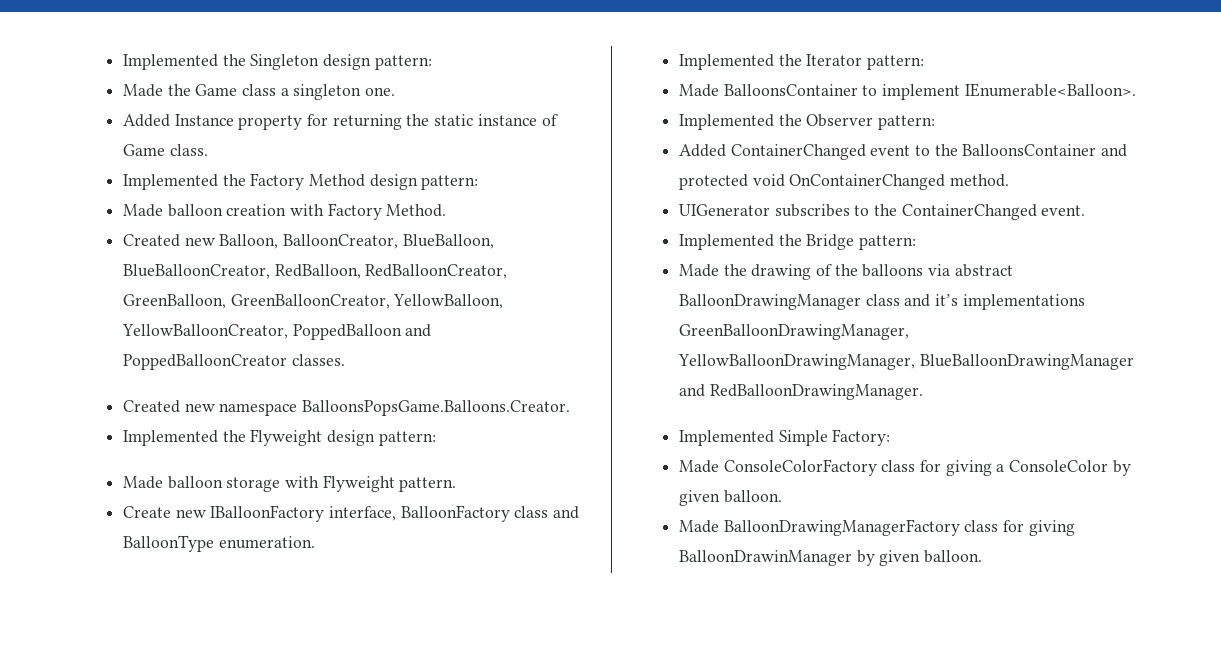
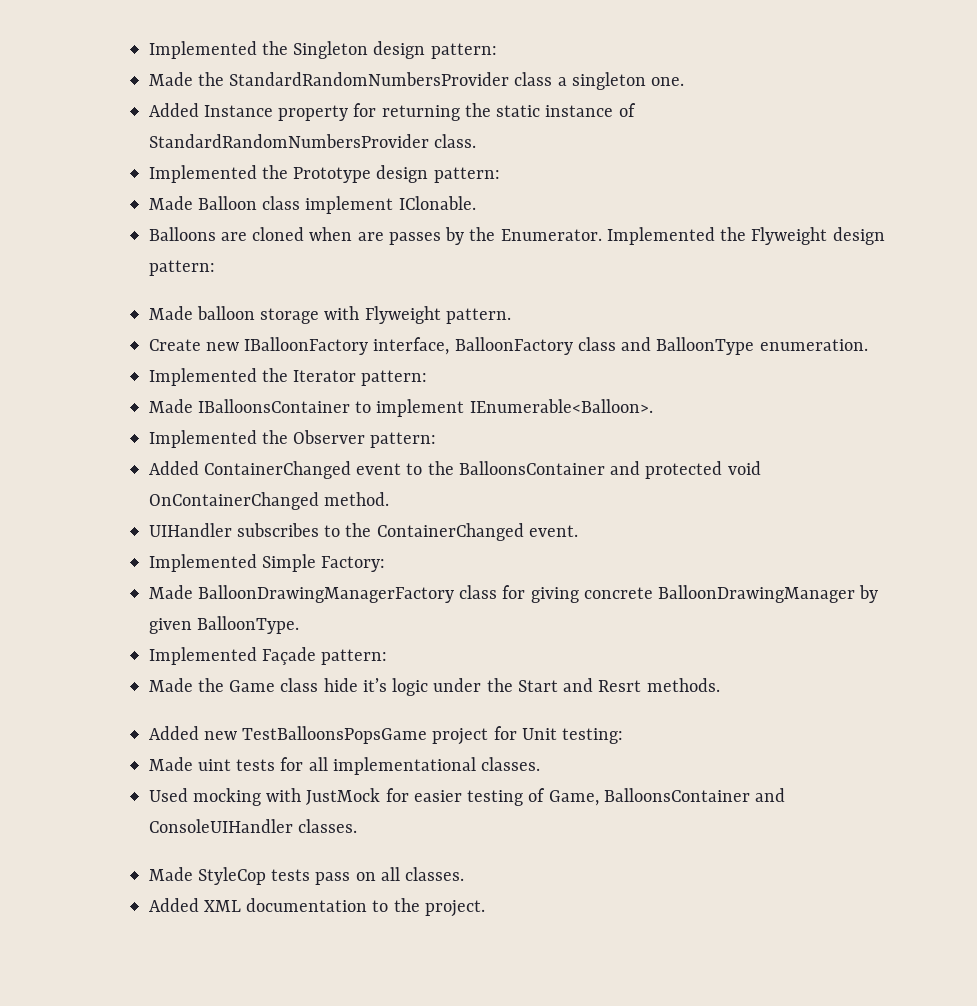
[195,84,238,96] Game -> [229,72,510,86] StandardRandomNumbersProvider
[122,144,165,156] Game -> [148,134,429,148] StandardRandomNumbersProvider
[250,173,479,190] [122,203,447,220] [122,234,494,249] [122,264,508,279] [122,294,504,309] [121,324,432,340] [122,354,345,370] [122,400,571,416] Factory Method design pattern: // Made balloon creation with Factory Method. // Created new Balloon, BalloonCreator, BlueBalloon, BlueBalloonCreator, RedBalloon, RedBalloonCreator, GreenBalloon, GreenBalloonCreator, YellowBalloon, YellowBalloonCreator, PoppedBalloon and PoppedBalloonCreator classes. // Created new namespace BalloonsPopsGame.Balloons.Creator. // -> [293,165,500,183] [148,196,476,214] [148,227,602,245] Prototype design pattern: // Made Balloon class implement IClonable. // Balloons are cloned when are passes by the Enumerator.
[723,84,858,96] BalloonsContainer -> [197,399,350,413] IBalloonsContainer
[678,204,770,216] UIGenerator -> [148,523,232,537] UIHandler
[778,234,917,250] [678,264,1013,280] [678,294,1085,310] [678,324,909,340] [677,354,1134,370] [678,384,923,400] [678,429,891,446] [678,459,1131,476] [678,490,782,506] the Bridge pattern: // Made the drawing of the balloons via abstract BalloonDrawingManager class and it’s implementations GreenBalloonDrawingManager, YellowBalloonDrawingManager, BlueBalloonDrawingManager and RedBalloonDrawingManager. // Implemented Simple Factory: // Made ConsoleColorFactory class for giving a ConsoleColor by given balloon. -> [261,554,386,572] Simple Factory:
[678,550,983,566] BalloonDrawinManager by given balloon. -> [583,585,879,603] [148,616,299,634] [148,647,388,665] [148,678,720,696] [148,726,624,745] [148,757,541,775] [148,788,786,806] [148,819,357,833] [148,867,465,885] [148,898,485,917] concrete BalloonDrawingManager by given BalloonType. // Implemented Façade pattern: // Made the Game class hide it’s logic under the Start and Resrt methods. // Added new TestBalloonsPopsGame project for Unit testing: // Made uint tests for all implementational classes. // Used mocking with JustMock for easier testing of Game, BalloonsContainer and ConsoleUIHandler classes. // Made StyleCop tests pass on all classes. // Added XML documentation to the project.

